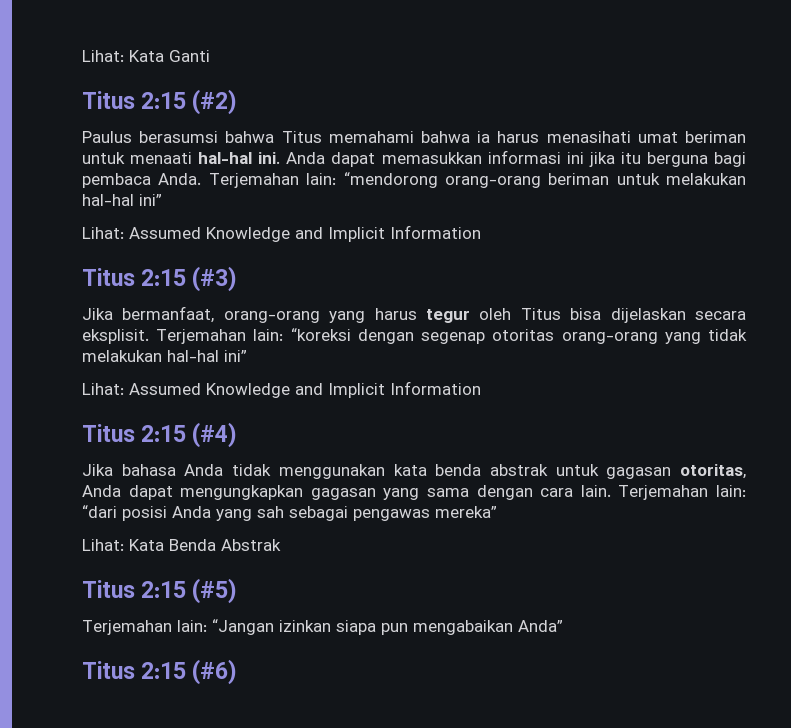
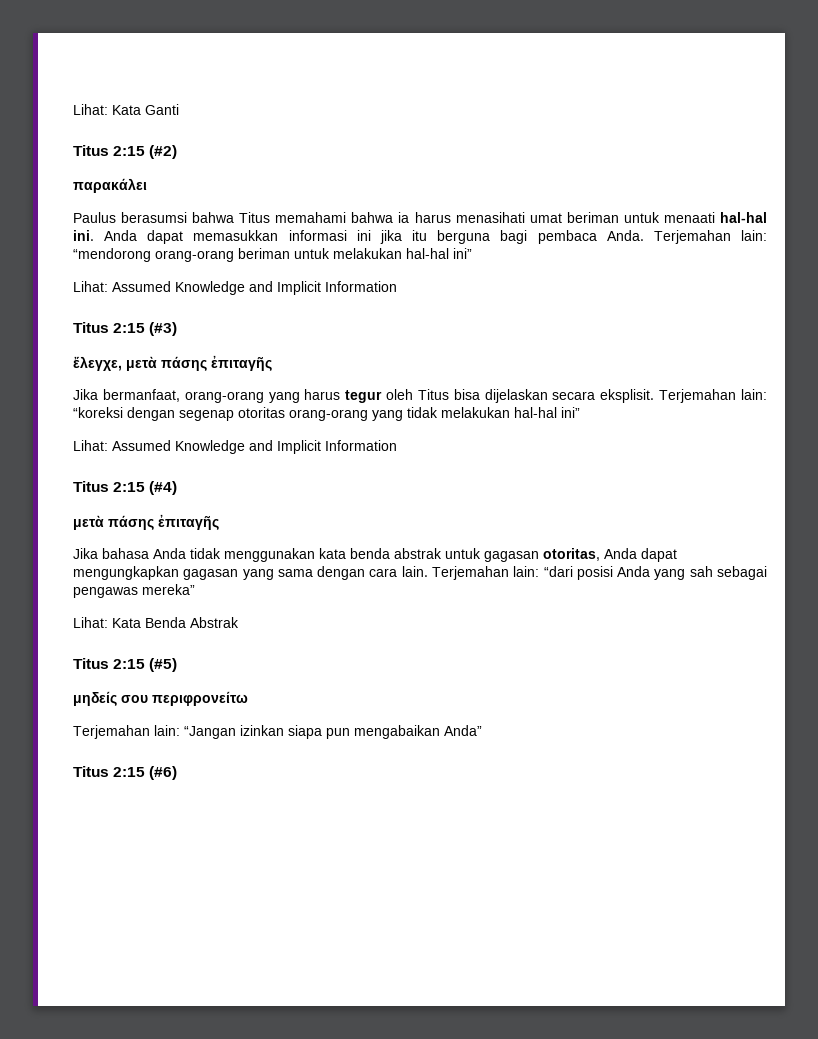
(238, 102) none -> [73,178,147,193] // παρακάλει
(238, 279) none -> [73,355,272,371] // ἔλεγχε, μετὰ πάσης ἐπιταγῆς
(238, 435) none -> [73,514,219,530] // μετὰ πάσης ἐπιταγῆς
(238, 591) none -> [73,691,248,706] // μηδείς σου περιφρονείτω

